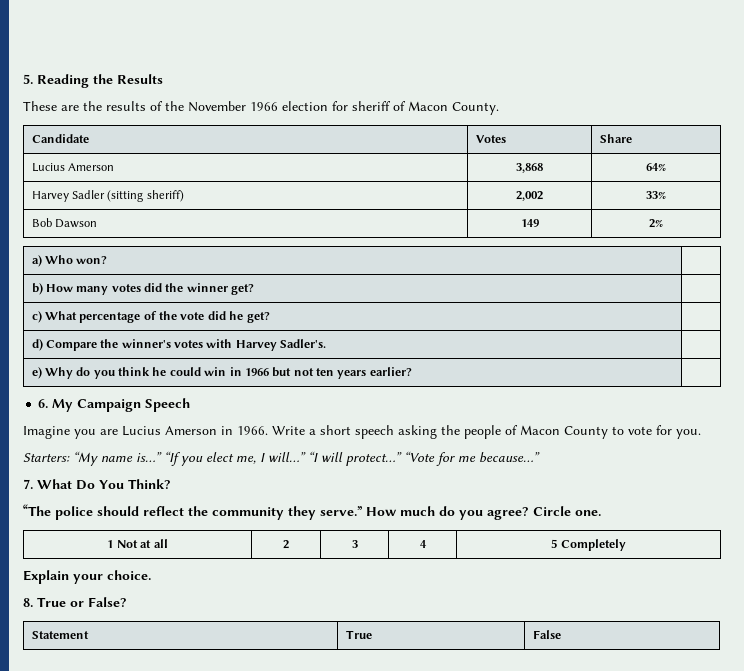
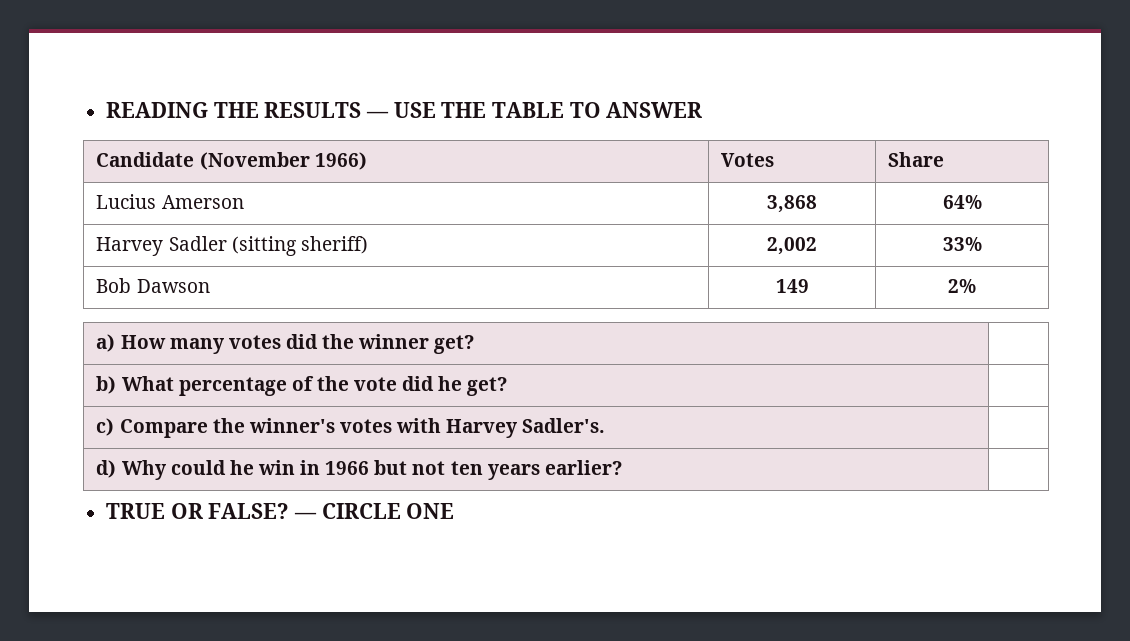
[23,74,163,88] [23,101,499,115] 5. Reading the Results // These are the results of the November 1966 election for sheriff of Macon County. -> [106,102,703,118] READING THE RESULTS — USE THE TABLE TO ANSWER
(89, 138) none -> [199,152,367,170] (November 1966)
[44,255,108,264] [31,283,43,295] Who won? | // b) -> (116, 343) none
[31,311,42,323] c) -> [96,376,117,394] b)
[31,339,43,351] d) -> [96,418,115,436] c)
[31,367,201,379] e) Why do you think he could -> [96,460,254,480] d) Why could he
[38,398,191,412] [23,425,701,439] [23,451,540,466] [23,479,171,490] [23,504,601,520] [107,539,168,548] [283,540,289,549] [351,540,358,548] [419,540,427,548] [551,539,626,551] [23,570,151,584] [23,597,127,607] [31,631,89,639] [345,630,372,639] [532,630,561,639] 6. My Campaign Speech // Imagine you are Lucius Amerson in 1966. Write a short speech asking the people of Macon County to vote for you. // Starters: “My name is…” “If you elect me, I will…” “I will protect…” “Vote for me because…” // 7. What Do You Think? // “The police should reflect the community they serve.” How much do you agree? Circle one. // 1 Not at all | 2 | 3 | 4 | 5 Completely // Explain your choice. // 8. True or False? // Statement | True | False -> [106,503,455,519] TRUE OR FALSE? — CIRCLE ONE

